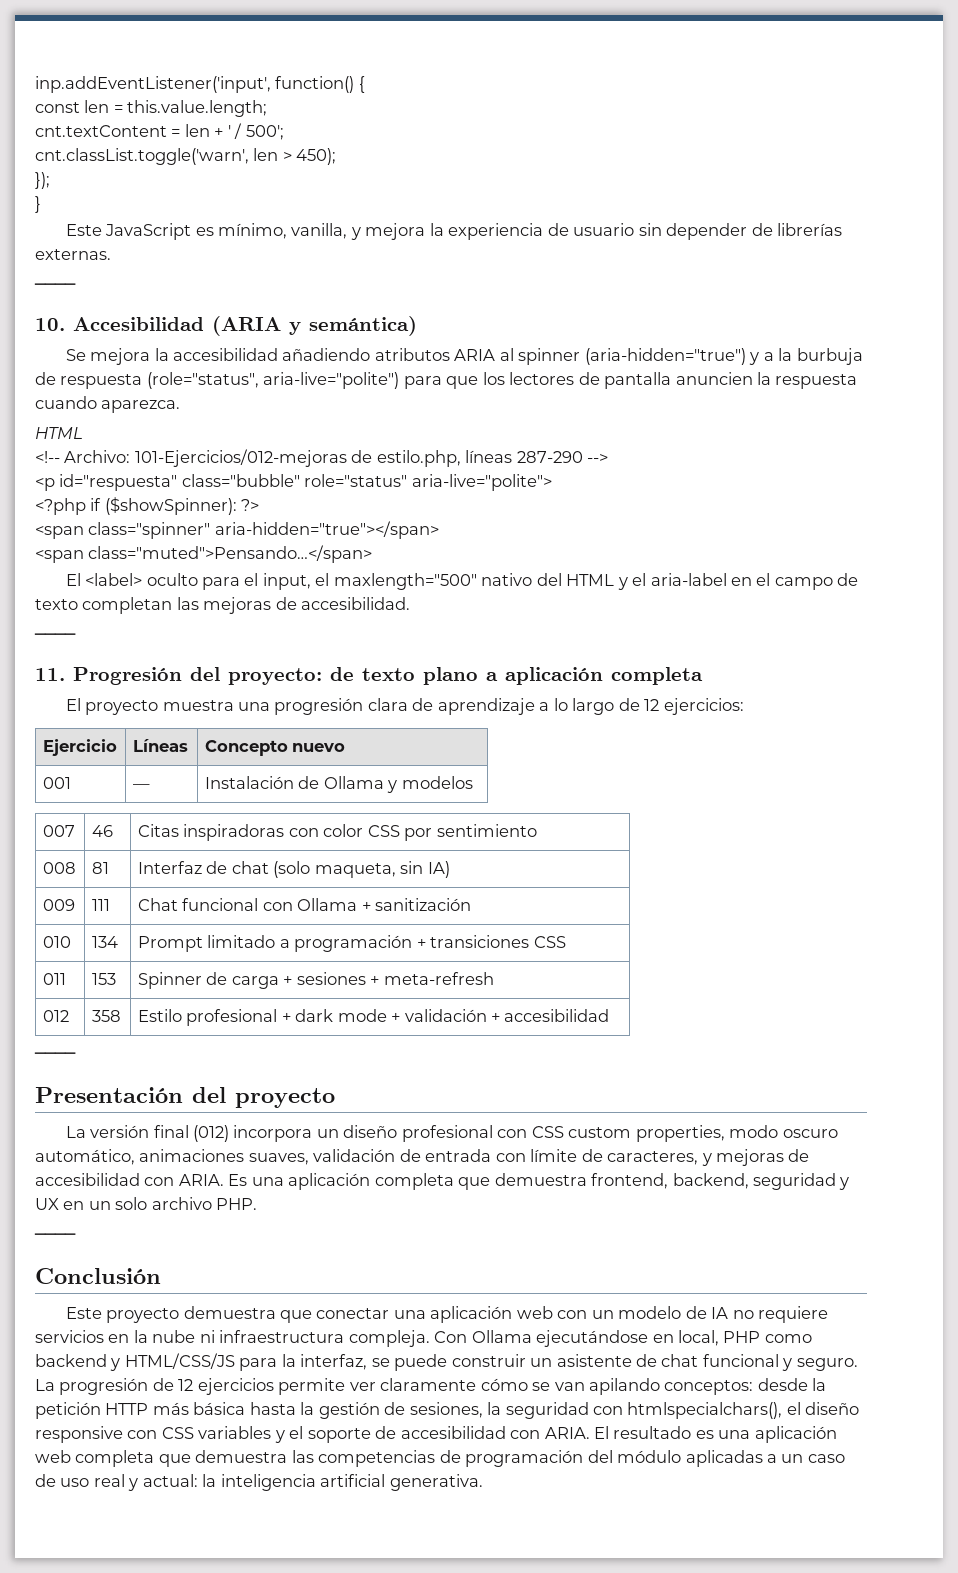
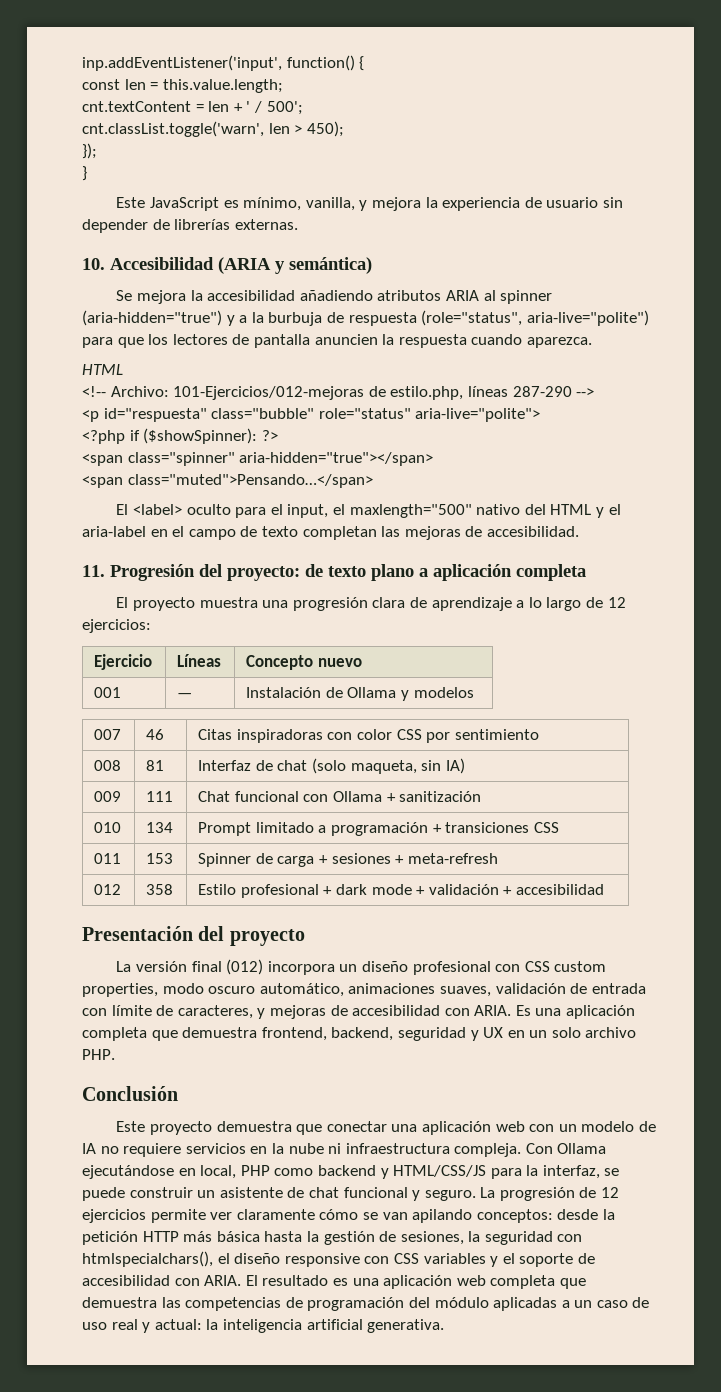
[34,283,76,290] // ──── -> (298, 224) none
[34,633,76,640] // ──── -> (579, 531) none
[34,1052,76,1059] // ──── -> (604, 889) none
[34,1233,76,1240] // ──── -> (115, 1054) none

